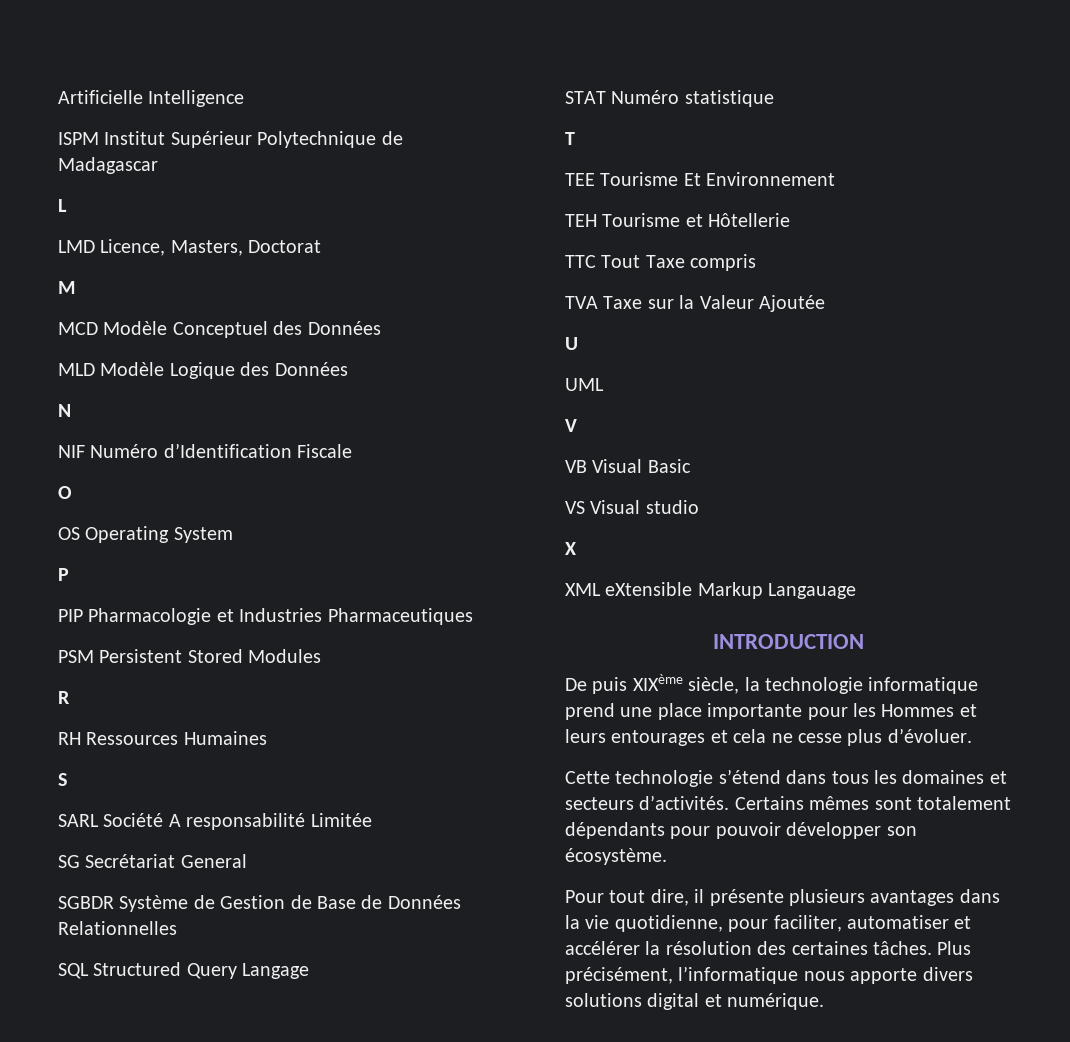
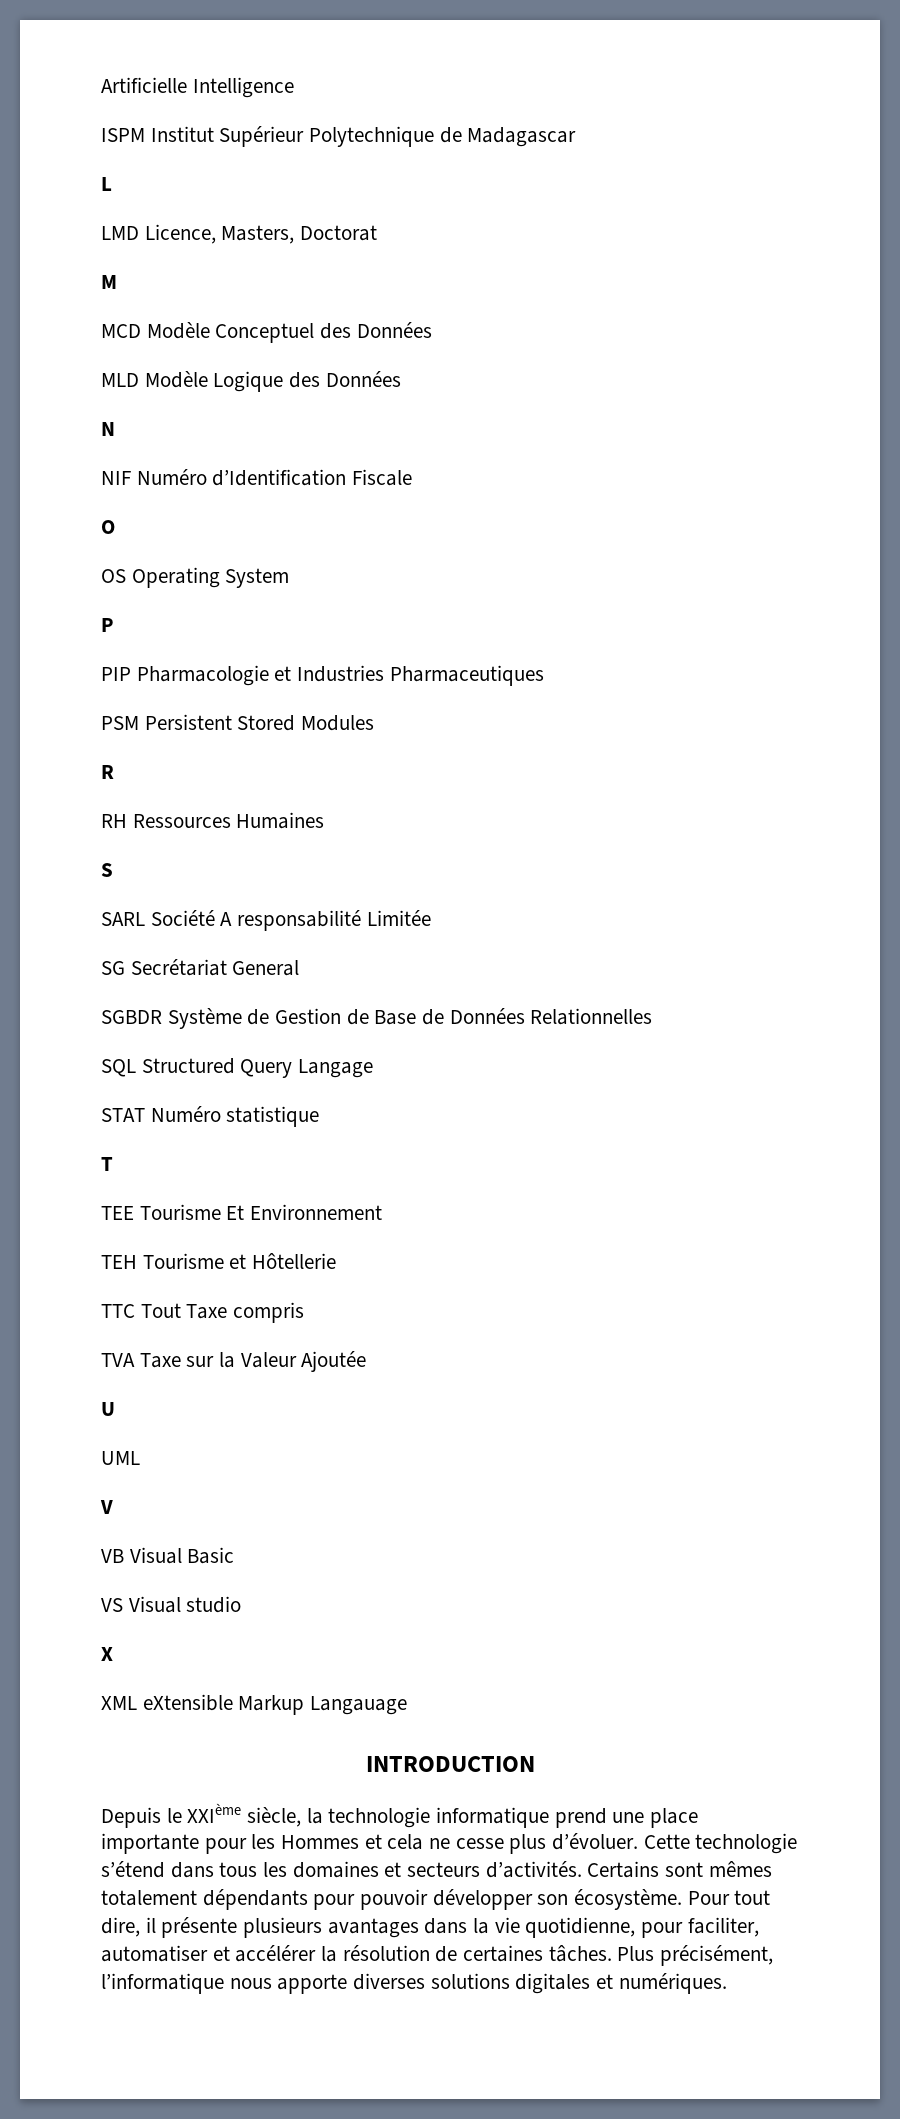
[565,674,683,694] De puis XIXème -> [101,1803,242,1828] Depuis le XXIème
[565,729,728,746] leurs entourages et -> (382, 1841) none
(972, 735) // -> (639, 1841) none
[809,796,912,810] mêmes sont -> [665,1861,772,1877] sont mêmes
(667, 856) // -> (683, 1899) none
[757,941,787,955] des -> [435,1946,458,1962] de
[922,967,973,981] [565,993,825,1010] divers solutions digital et numérique. -> [353,1973,727,1994] diverses solutions digitales et numériques.

